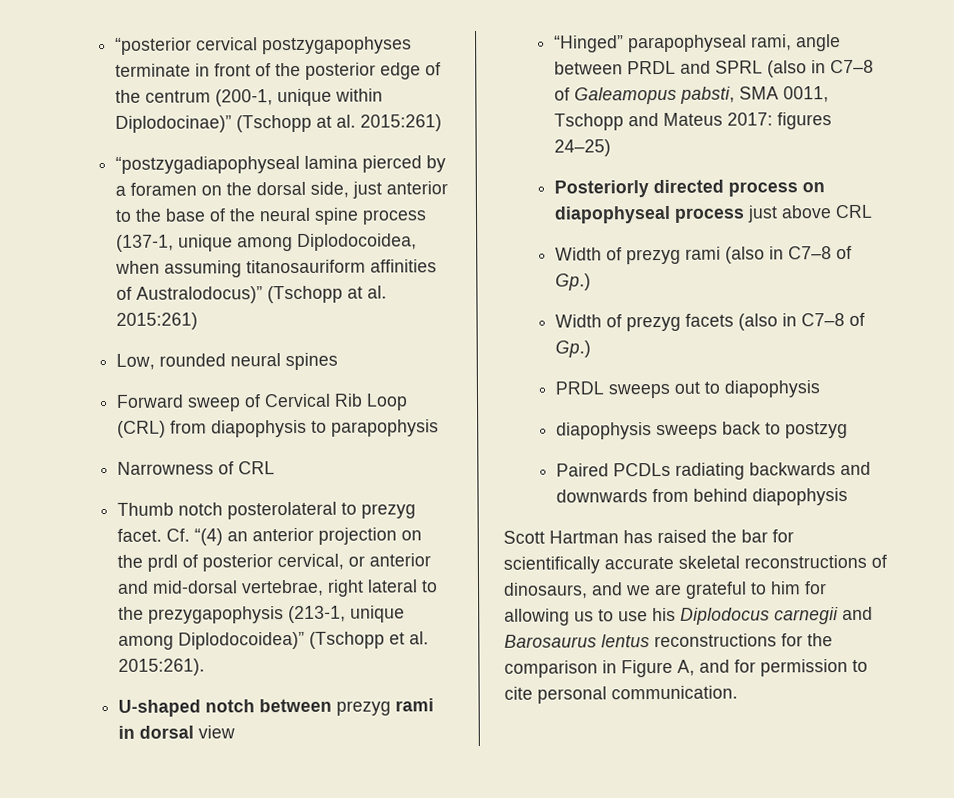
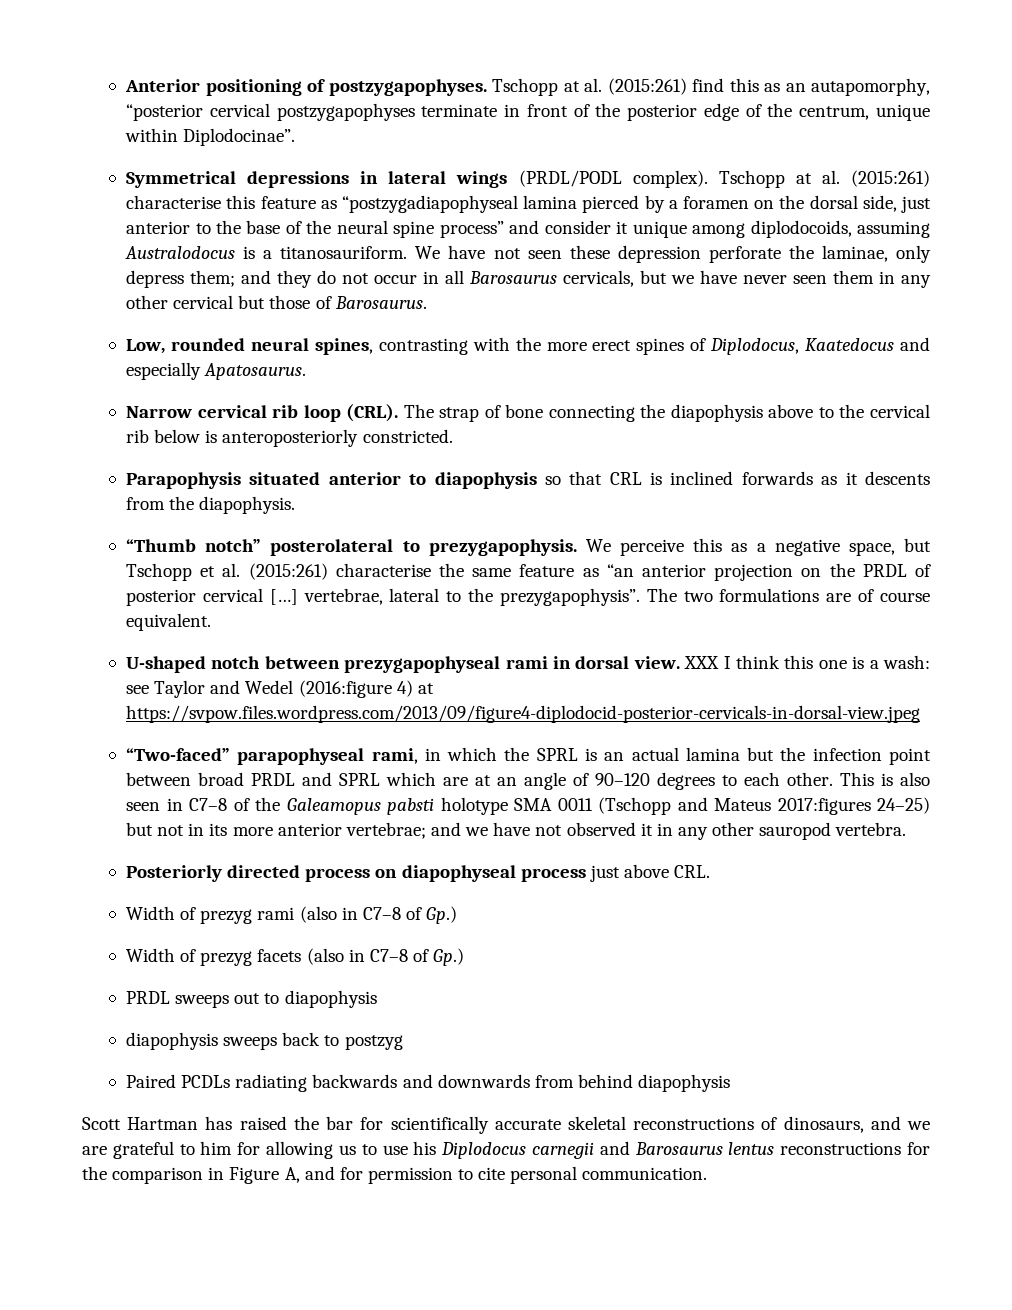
(115, 46) none -> [125,78,931,96] Anterior positioning of postzygapophyses. Tschopp at al. (2015:261) find this as an autapomorphy,
[145,88,384,107] [115,114,443,133] centrum (200-1, unique within Diplodocinae)” (Tschopp at al. 2015:261) // -> [799,104,930,121] [125,128,296,146] [126,170,931,188] [126,195,337,209] centrum, unique within Diplodocinae”. // Symmetrical depressions in lateral wings (PRDL/PODL complex). Tschopp at al. (2015:261) characterise this feature as
[362,209,428,225] [116,233,418,252] [115,259,438,278] [116,285,388,304] [116,312,199,330] [116,352,339,371] [116,393,409,412] [117,419,440,438] [117,461,276,475] [117,501,417,520] [117,528,249,546] process (137-1, unique among Diplodocoidea, when assuming titanosauriform affinities of Australodocus)” (Tschopp at al. 2015:261) // Low, rounded neural spines // Forward sweep of Cervical Rib Loop (CRL) from diapophysis to parapophysis // Narrowness of CRL // Thumb notch posterolateral to prezyg facet. Cf. “(4) an -> [439,220,930,238] [125,245,931,263] [126,270,932,288] [126,295,427,309] [126,337,930,355] [126,362,307,380] [126,404,931,422] [126,429,453,447] [126,471,930,489] [126,496,296,514] [126,538,931,556] [126,563,634,581] process” and consider it unique among diplodocoids, assuming Australodocus is a titanosauriform. We have not seen these depression perforate the laminae, only depress them; and they do not occur in all Barosaurus cervicals, but we have never seen them in any other cervical but those of Barosaurus. // Low, rounded neural spines, contrasting with the more erect spines of Diplodocus, Kaatedocus and especially Apatosaurus. // Narrow cervical rib loop (CRL). The strap of bone connecting the diapophysis above to the cervical rib below is anteroposteriorly constricted. // Parapophysis situated anterior to diapophysis so that CRL is inclined forwards as it descents from the diapophysis. // “Thumb notch” posterolateral to prezygapophysis. We perceive this as a negative space, but Tschopp et al. (2015:261) characterise the same feature as “an
[147,554,179,572] prdl -> [862,564,907,577] PRDL
[277,553,432,571] [117,579,439,597] [118,605,406,624] [118,631,430,650] [118,658,206,676] cervical, or anterior and mid-dorsal vertebrae, right lateral to the prezygapophysis (213-1, unique among Diplodocoidea)” (Tschopp et al. 2015:261). -> [202,588,930,606] [126,613,212,631] cervical […] vertebrae, lateral to the prezygapophysis”. The two formulations are of course equivalent.
[336,700,392,716] prezyg -> [344,656,501,673] prezygapophyseal
[198,725,236,739] [554,34,842,53] [554,59,875,78] [554,86,830,105] [554,112,833,131] [554,139,612,157] view // “Hinged” parapophyseal rami, angle between PRDL and SPRL (also in C7–8 of Galeamopus pabsti, SMA 0011, Tschopp and Mateus 2017: figures 24–25) -> [633,655,931,669] [126,680,434,698] [126,705,921,723] [126,747,931,765] [126,772,931,790] [126,797,931,815] [126,822,907,840] view. XXX I think this one is a wash: see Taylor and Wedel (2016:figure 4) at https://svpow.files.wordpress.com/2013/09/figure4-diplodocid-posterior-cervicals-in-dorsal-view.jpeg // “Two-faced” parapophyseal rami, in which the SPRL is an actual lamina but the infection point between broad PRDL and SPRL which are at an angle of 90–120 degrees to each other. This is also seen in C7–8 of the Galeamopus pabsti holotype SMA 0011 (Tschopp and Mateus 2017:figures 24–25) but not in its more anterior vertebrae; and we have not observed it in any other sauropod vertebra.
[835,204,874,219] CRL -> [674,865,711,878] CRL.

